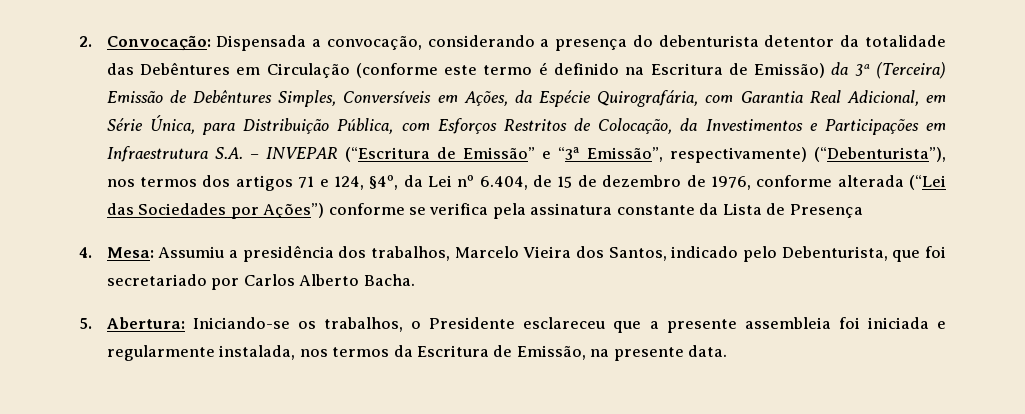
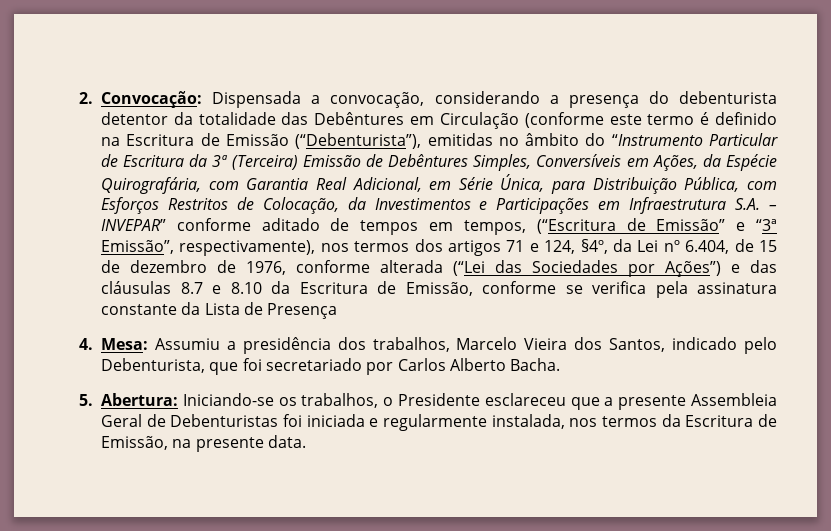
[754,63,826,78] Emissão) -> [225,133,778,149] [101,154,185,167] Emissão (“Debenturista”), emitidas no âmbito do “Instrumento Particular de Escritura
[265,147,338,159] INVEPAR -> [101,218,526,235] INVEPAR” conforme aditado de tempos em tempos,
[669,147,946,163] respectivamente) (“Debenturista”), -> [179,240,316,256] respectivamente),
(325, 210) none -> [731,260,777,273] [101,281,473,296] e das cláusulas 8.7 e 8.10 da Escritura de Emissão,
[744,317,831,329] assembleia -> [691,393,777,406] [101,414,279,427] Assembleia Geral de Debenturistas

